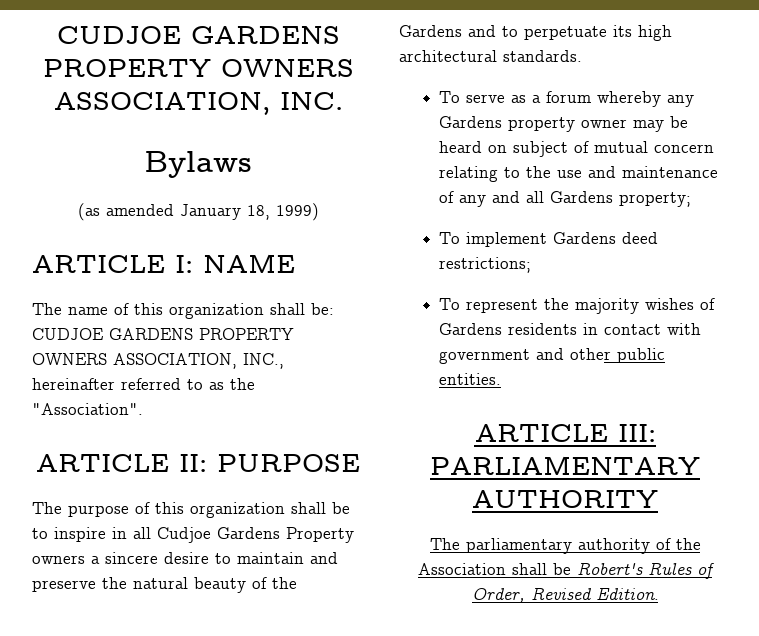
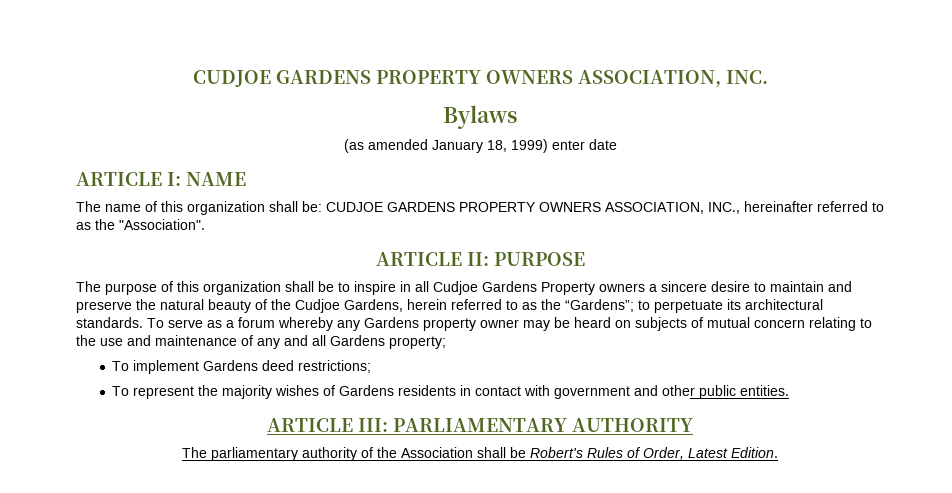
(319, 212) none -> [551,139,617,150] enter date
[399,25,496,37] Gardens and -> [295,299,634,313] Cudjoe Gardens, herein referred to as the “Gardens”;
[638,25,672,41] high -> (741, 304) none
(582, 56) // -> (143, 322) none
[513,141,569,157] subject -> [635,317,687,331] subjects
[530,587,592,600] Revised -> [688,448,728,458] Latest

